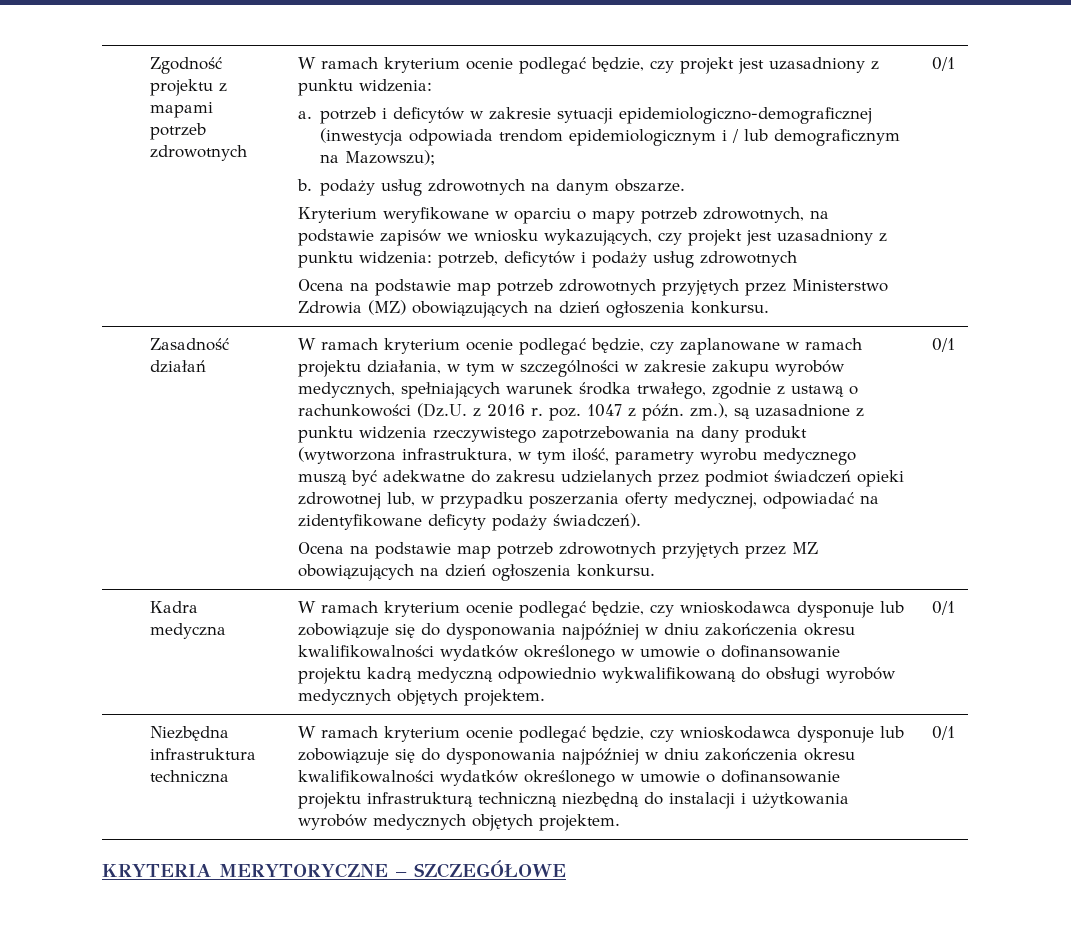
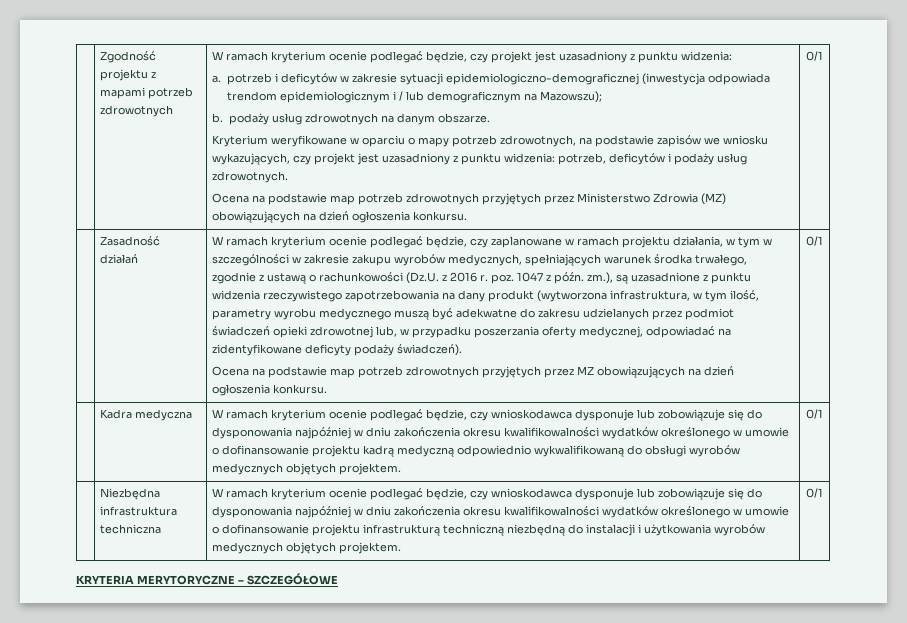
[699,251,797,267] zdrowotnych -> [212,171,289,183] zdrowotnych.

